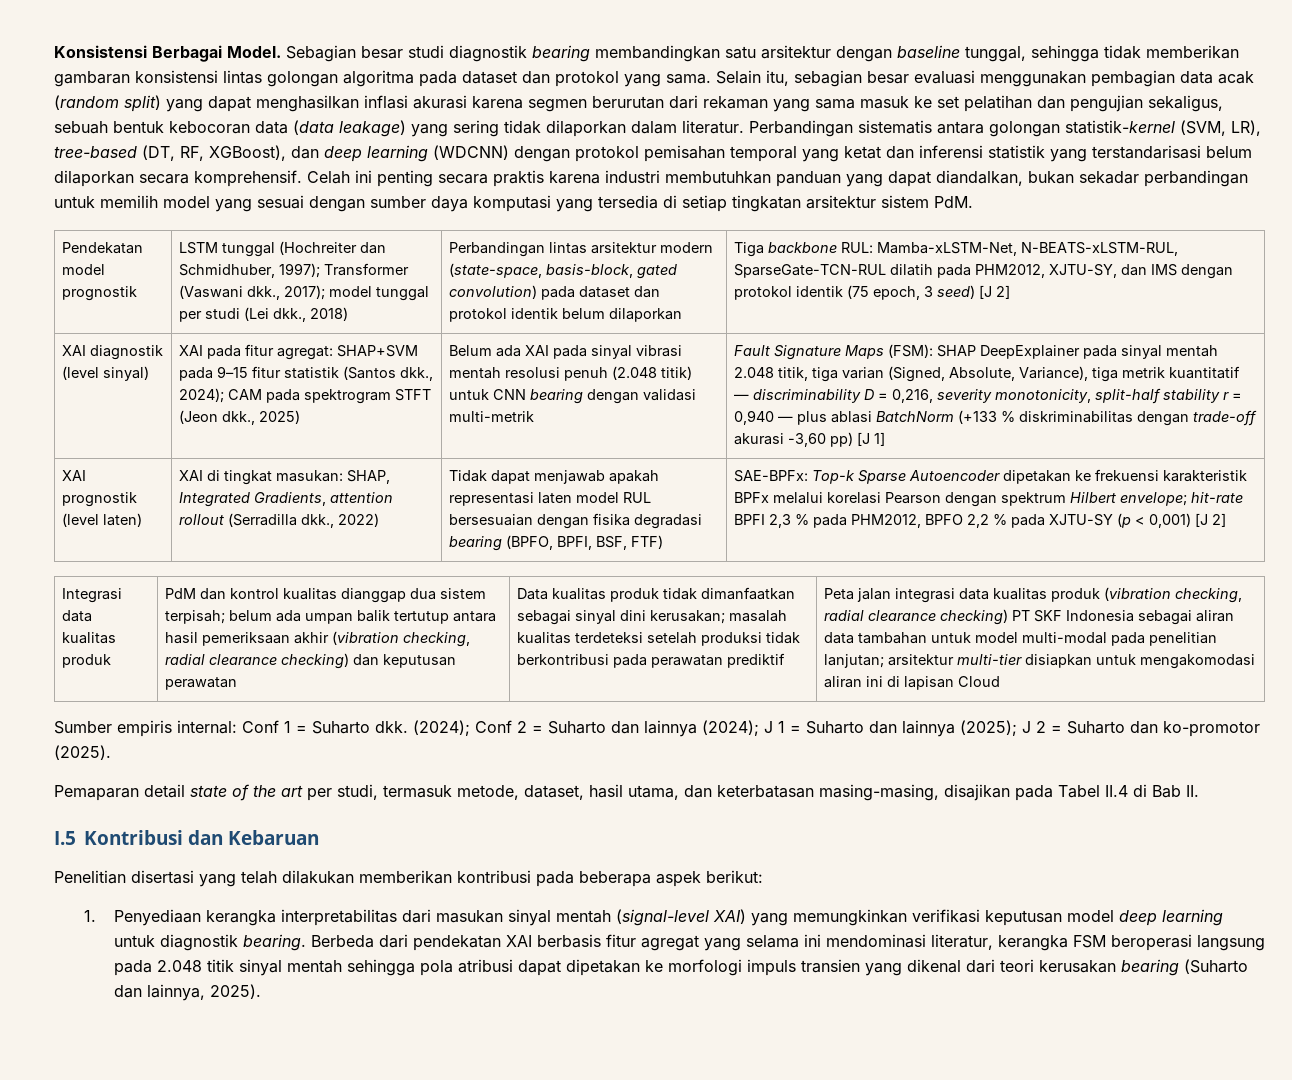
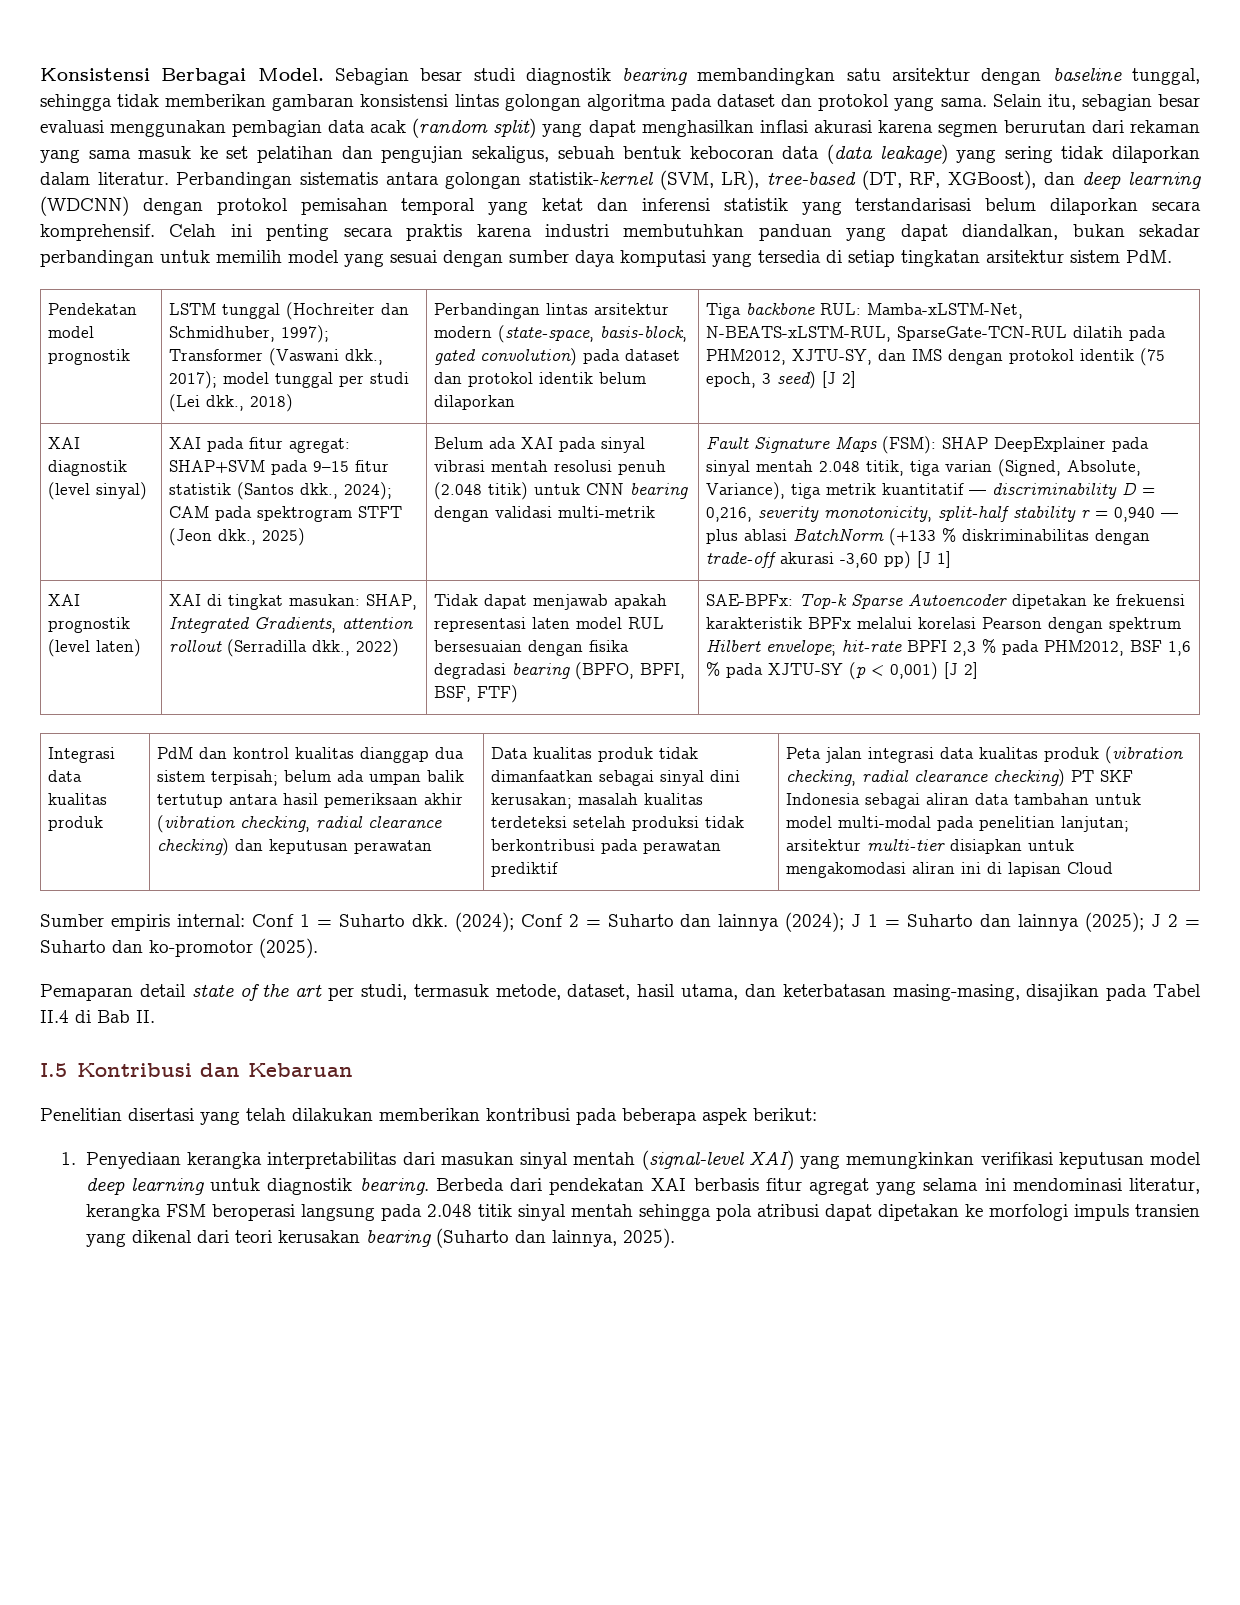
[925,514,990,528] BPFO 2,2 -> [1130,640,1192,656] BSF 1,6

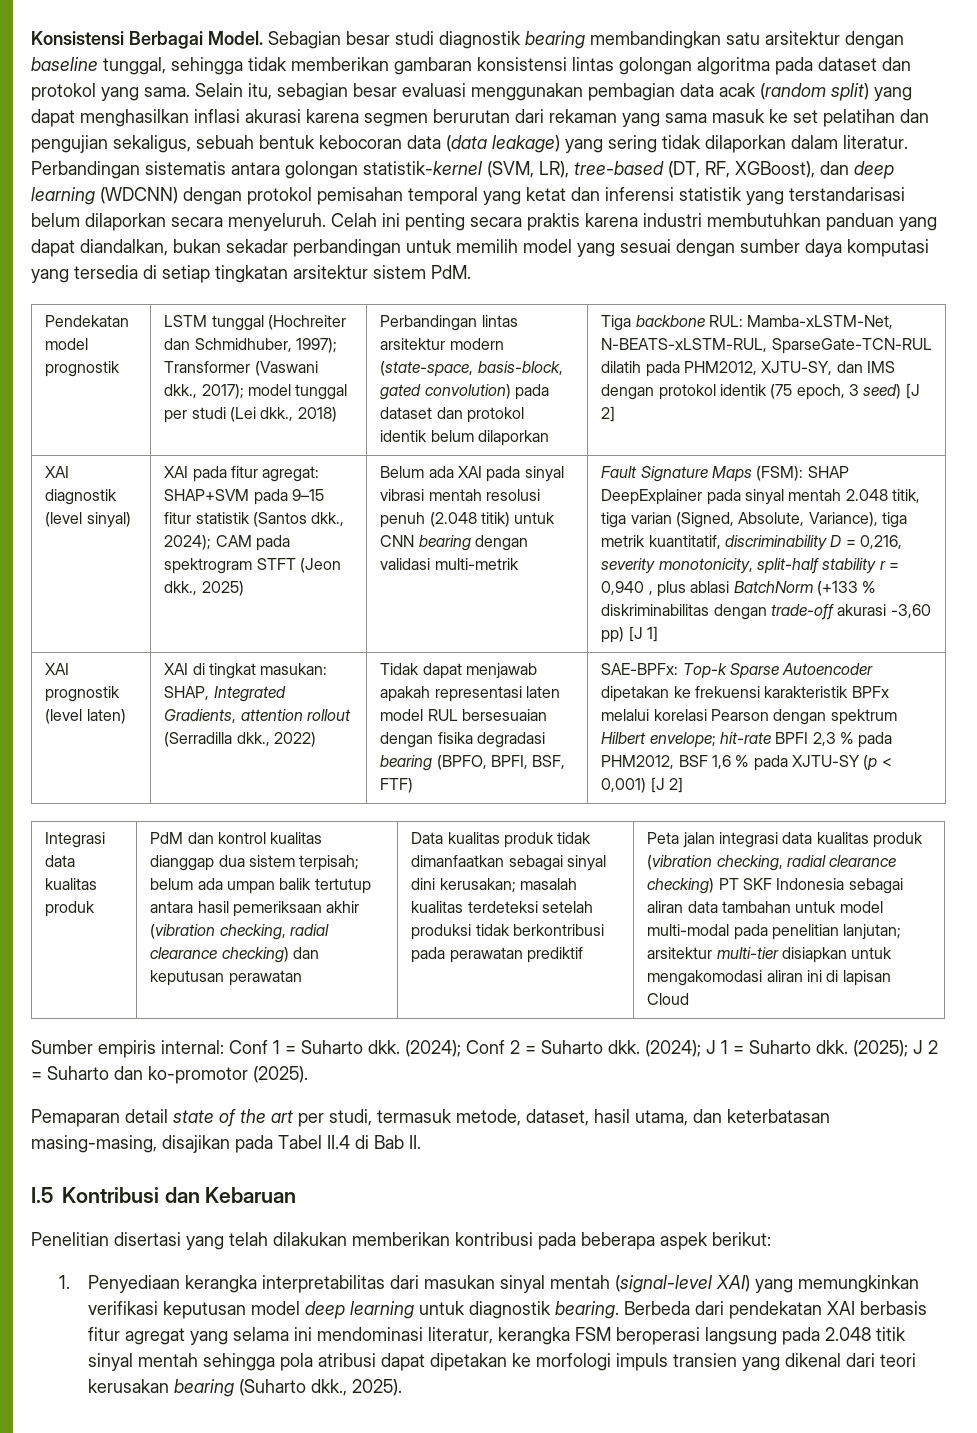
[40,224,155,241] komprehensif. -> [228,213,326,231] menyeluruh.
[882,483,987,495] kuantitatif — -> [648,535,721,549] kuantitatif,
[1161,513,1179,518] — -> [648,591,653,595] ,
[680,914,780,931] dan lainnya -> [608,1040,640,1054] dkk.
[980,914,1080,931] dan lainnya -> [816,1040,848,1054] dkk.
[514,1230,617,1247] dan lainnya, -> [310,1379,347,1396] dkk.,

